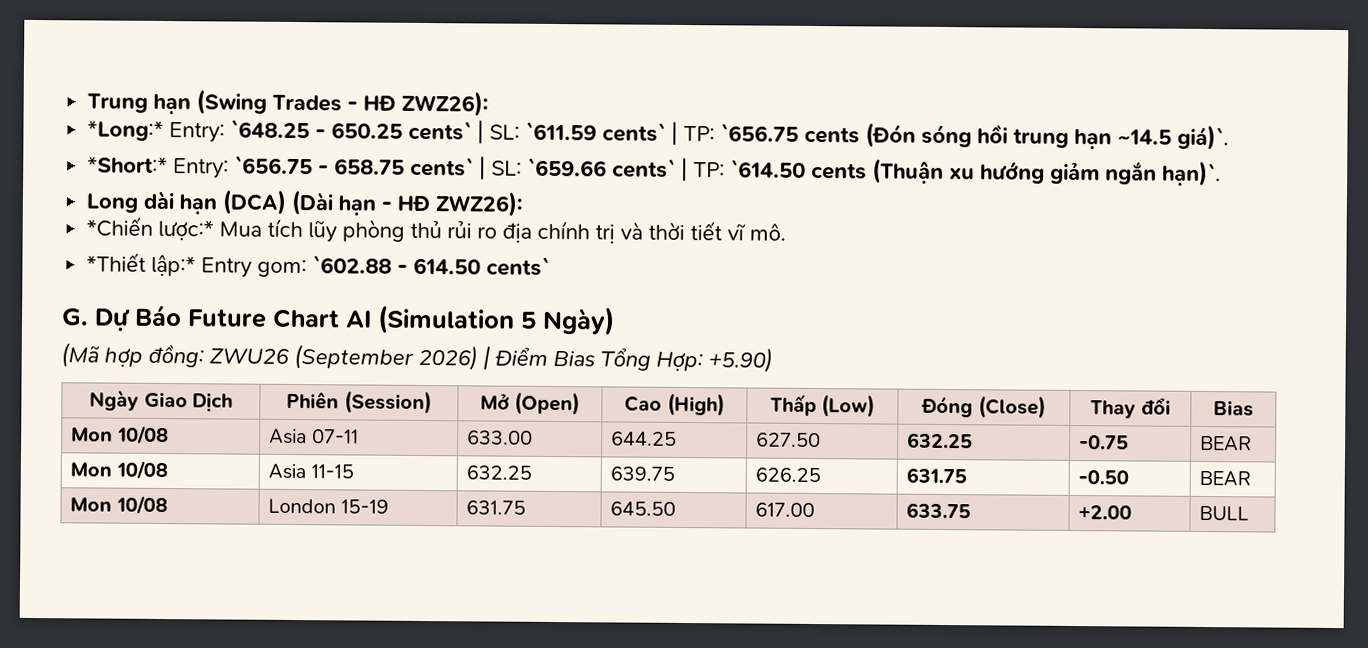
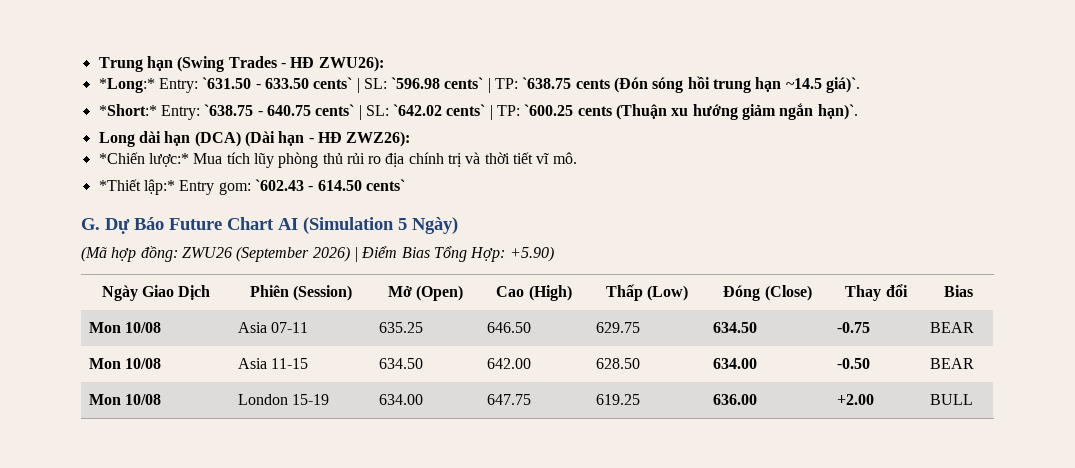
[401,90,490,117] ZWZ26): -> [318,56,384,72] ZWU26):
[230,119,800,145] `648.25 - 650.25 cents` | SL: `611.59 cents` | TP: `656.75 -> [202,77,572,93] `631.50 - 633.50 cents` | SL: `596.98 cents` | TP: `638.75
[234,155,807,182] `656.75 - 658.75 cents` | SL: `659.66 cents` | TP: `614.50 -> [204,104,574,120] `638.75 - 640.75 cents` | SL: `642.02 cents` | TP: `600.25
[312,255,393,274] `602.88 -> [254,179,304,191] `602.43
[467,430,534,445] [611,431,678,446] [756,432,822,448] [907,432,974,449] 633.00 | 644.25 | 627.50 | 632.25 -> [378,322,423,333] [486,322,531,333] [595,322,640,333] [712,322,757,333] 635.25 | 646.50 | 629.75 | 634.50
[466,465,533,480] [610,466,676,481] [755,467,822,483] [906,467,968,484] 632.25 | 639.75 | 626.25 | 631.75 -> [378,358,423,369] [486,358,531,369] [595,358,640,369] [712,358,757,369] 634.50 | 642.00 | 628.50 | 634.00
[466,500,527,515] [610,501,677,516] [755,502,816,518] [906,502,972,519] 631.75 | 645.50 | 617.00 | 633.75 -> [378,394,423,405] [486,394,531,405] [595,394,640,405] [712,394,757,405] 634.00 | 647.75 | 619.25 | 636.00

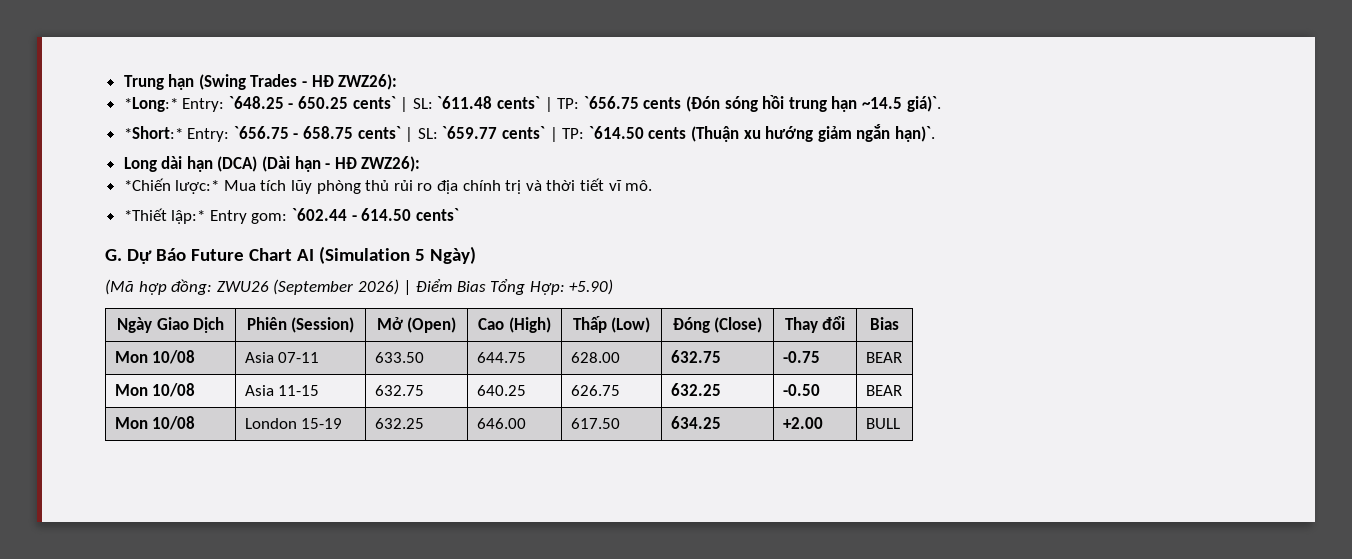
[318,56,384,72] ZWU26): -> [338,74,398,90] ZWZ26):
[202,77,572,93] `631.50 - 633.50 cents` | SL: `596.98 cents` | TP: `638.75 -> [228,96,639,112] `648.25 - 650.25 cents` | SL: `611.48 cents` | TP: `656.75
[204,104,574,120] `638.75 - 640.75 cents` | SL: `642.02 cents` | TP: `600.25 -> [233,126,644,142] `656.75 - 658.75 cents` | SL: `659.77 cents` | TP: `614.50
[254,179,304,191] `602.43 -> [292,208,348,221] `602.44
[378,322,423,333] [486,322,531,333] [595,322,640,333] [712,322,757,333] 635.25 | 646.50 | 629.75 | 634.50 -> [374,352,424,363] [476,352,526,363] [570,352,620,363] [670,350,721,363] 633.50 | 644.75 | 628.00 | 632.75
[378,358,423,369] [486,358,531,369] [595,358,640,369] [712,358,757,369] 634.50 | 642.00 | 628.50 | 634.00 -> [374,385,424,396] [476,385,526,396] [570,385,620,396] [670,383,721,396] 632.75 | 640.25 | 626.75 | 632.25
[378,394,423,405] [486,394,531,405] [595,394,640,405] [712,394,757,405] 634.00 | 647.75 | 619.25 | 636.00 -> [374,418,424,429] [476,418,526,429] [570,418,620,429] [670,416,721,429] 632.25 | 646.00 | 617.50 | 634.25

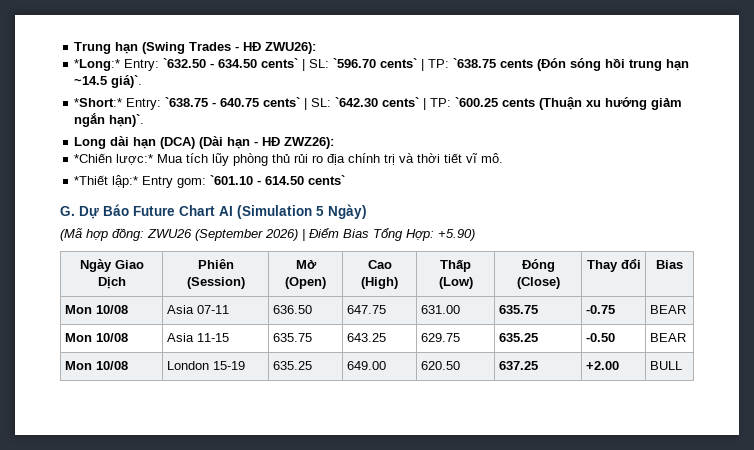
[338,74,398,90] ZWZ26): -> [265,42,317,54] ZWU26):
[228,96,639,112] `648.25 - 650.25 cents` | SL: `611.48 cents` | TP: `656.75 -> [163,58,497,71] `632.50 - 634.50 cents` | SL: `596.70 cents` | TP: `638.75
[233,126,644,142] `656.75 - 658.75 cents` | SL: `659.77 cents` | TP: `614.50 -> [165,97,499,110] `638.75 - 640.75 cents` | SL: `642.30 cents` | TP: `600.25
[292,208,348,221] `602.44 -> [210,175,254,185] `601.10
[374,352,424,363] [476,352,526,363] [570,352,620,363] [670,350,721,363] 633.50 | 644.75 | 628.00 | 632.75 -> [273,305,313,314] [347,305,387,314] [421,305,461,314] [499,305,539,314] 636.50 | 647.75 | 631.00 | 635.75
[374,385,424,396] [476,385,526,396] [570,385,620,396] [670,383,721,396] 632.75 | 640.25 | 626.75 | 632.25 -> [273,333,313,342] [347,333,387,342] [421,333,461,342] [499,333,539,342] 635.75 | 643.25 | 629.75 | 635.25
[374,418,424,429] [476,418,526,429] [570,418,620,429] [670,416,721,429] 632.25 | 646.00 | 617.50 | 634.25 -> [273,361,313,370] [347,361,387,370] [421,361,461,370] [499,361,539,370] 635.25 | 649.00 | 620.50 | 637.25

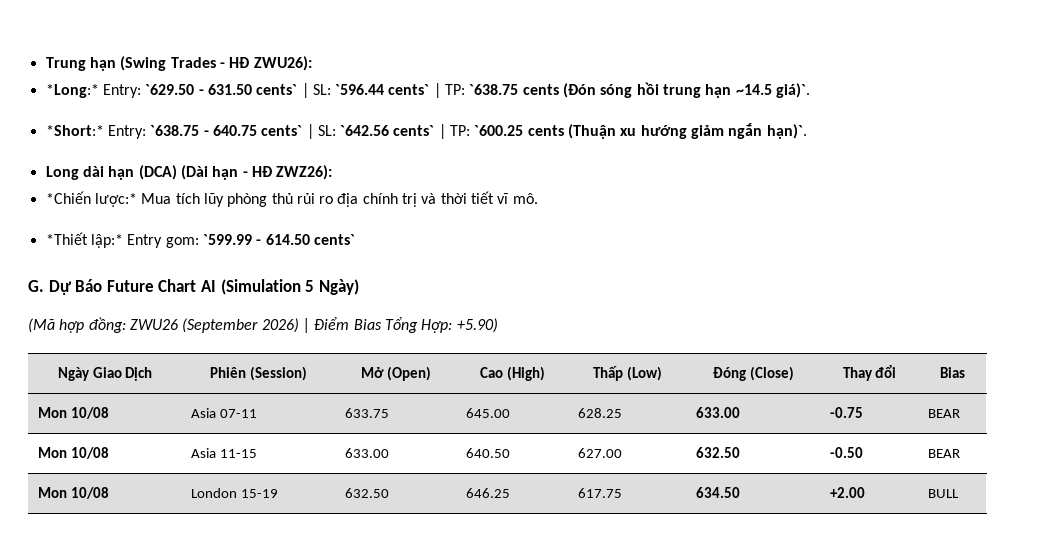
[163,58,377,71] `632.50 - 634.50 cents` | SL: `596.70 -> [145,83,385,98] `629.50 - 631.50 cents` | SL: `596.44
[335,97,379,107] `642.30 -> [340,125,390,136] `642.56
[210,175,254,185] `601.10 -> [202,234,252,245] `599.99
[273,305,313,314] [347,305,387,314] [421,305,461,314] [499,305,539,314] 636.50 | 647.75 | 631.00 | 635.75 -> [344,408,389,418] [465,408,510,418] [577,408,622,418] [695,407,740,418] 633.75 | 645.00 | 628.25 | 633.00
[273,333,313,342] [347,333,387,342] [421,333,461,342] [499,333,539,342] 635.75 | 643.25 | 629.75 | 635.25 -> [344,448,389,458] [465,448,510,458] [577,448,622,458] [695,447,740,458] 633.00 | 640.50 | 627.00 | 632.50
[273,361,313,370] [347,361,387,370] [421,361,461,370] [499,361,539,370] 635.25 | 649.00 | 620.50 | 637.25 -> [344,488,389,498] [465,488,510,498] [577,488,622,498] [695,487,740,498] 632.50 | 646.25 | 617.75 | 634.50

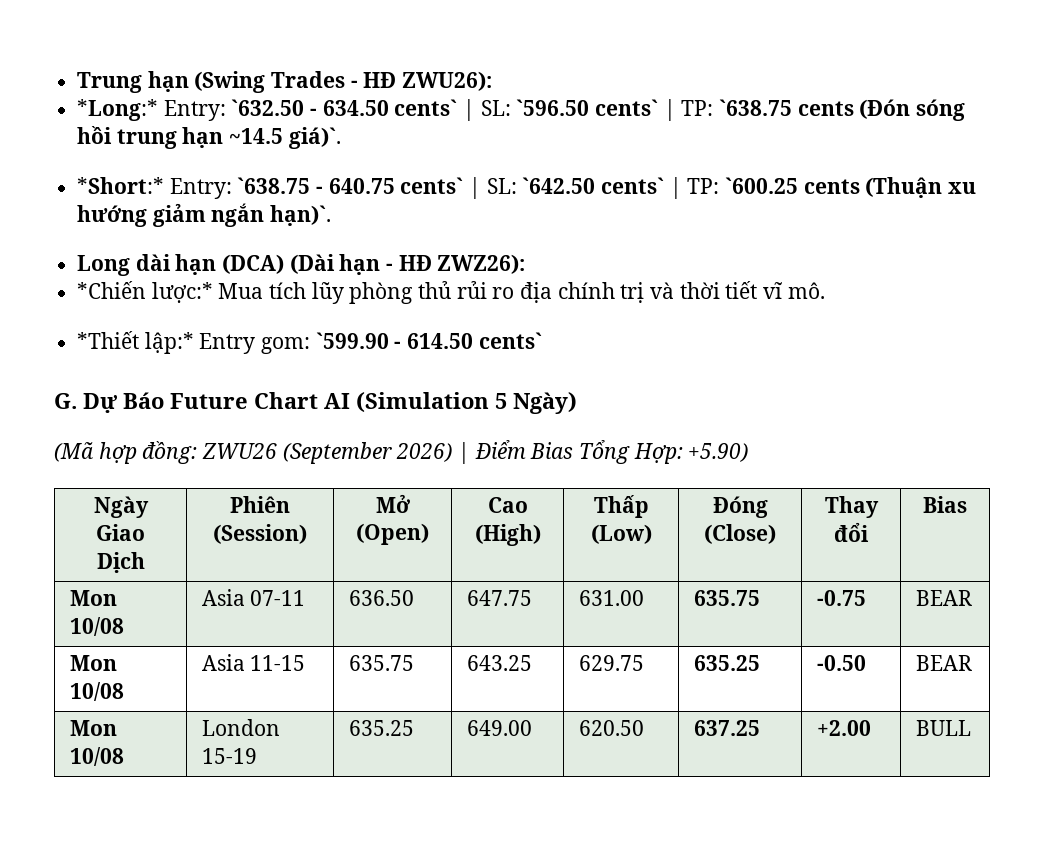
[145,83,385,98] `629.50 - 631.50 cents` | SL: `596.44 -> [231,99,590,121] `632.50 - 634.50 cents` | SL: `596.50
[340,125,390,136] `642.56 -> [522,177,596,194] `642.50
[202,234,252,245] `599.99 -> [315,332,389,349] `599.90
[344,408,389,418] [465,408,510,418] [577,408,622,418] [695,407,740,418] 633.75 | 645.00 | 628.25 | 633.00 -> [348,590,414,606] [466,590,532,606] [578,590,644,606] [693,590,760,606] 636.50 | 647.75 | 631.00 | 635.75
[344,448,389,458] [465,448,510,458] [577,448,622,458] [695,447,740,458] 633.00 | 640.50 | 627.00 | 632.50 -> [348,655,414,671] [466,655,532,671] [578,655,644,671] [693,655,760,671] 635.75 | 643.25 | 629.75 | 635.25
[344,488,389,498] [465,488,510,498] [577,488,622,498] [695,487,740,498] 632.50 | 646.25 | 617.75 | 634.50 -> [348,720,414,736] [466,720,532,736] [578,720,644,736] [693,720,760,736] 635.25 | 649.00 | 620.50 | 637.25

